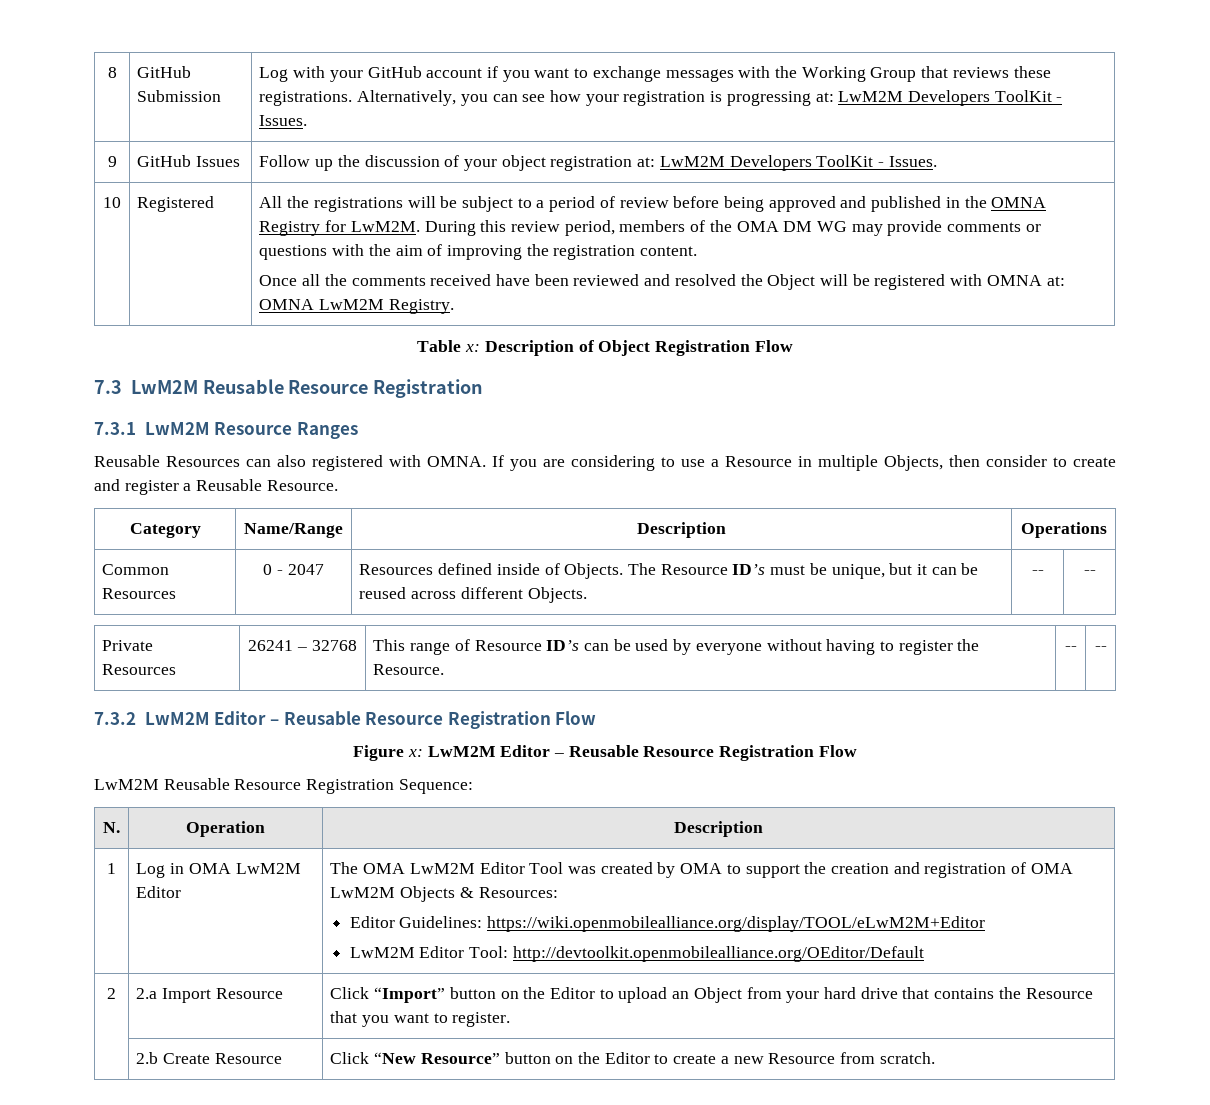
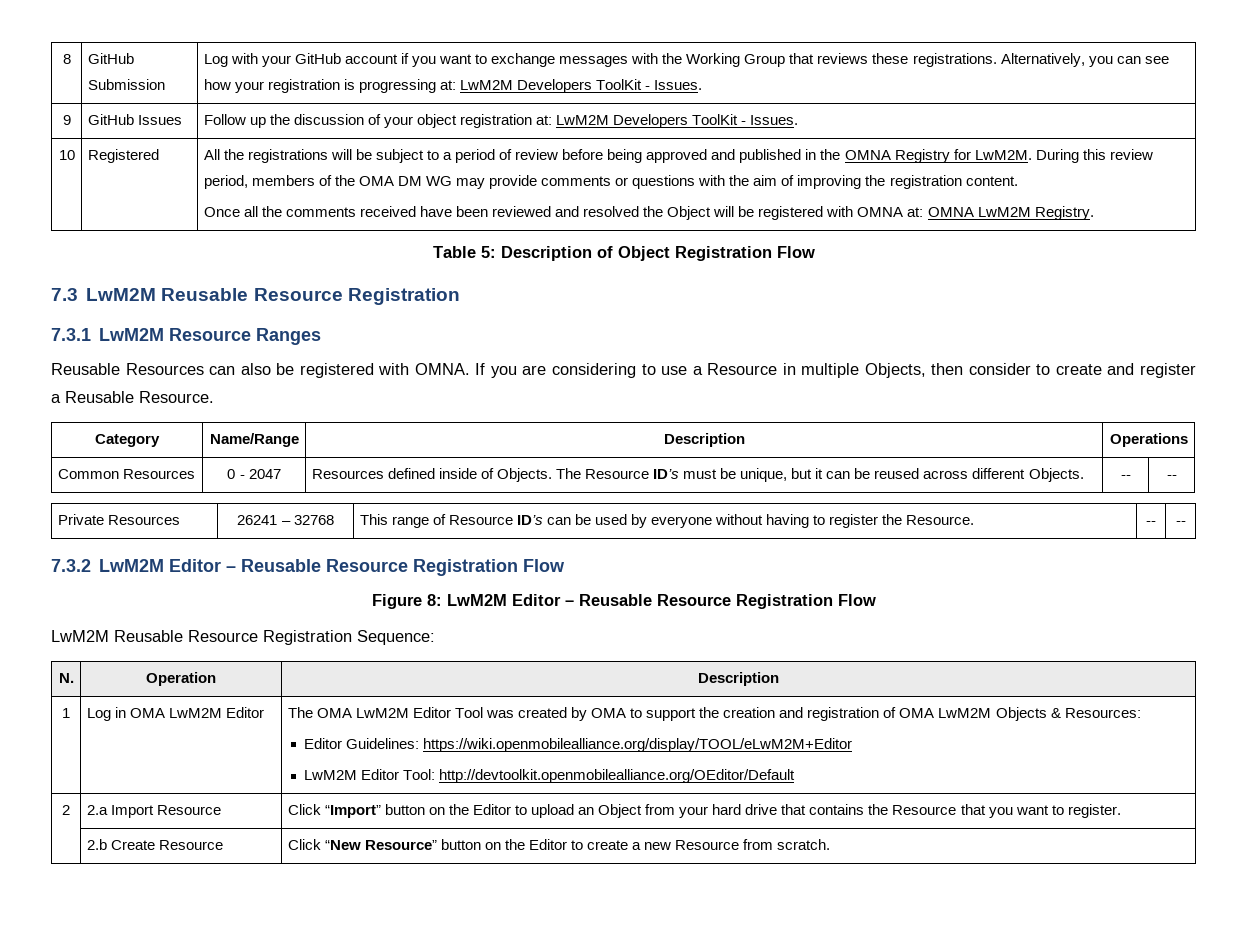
[465,344,481,352] x: -> [480,246,496,258] 5:
(306, 461) none -> [276,363,295,375] be
[407,749,423,757] x: -> [426,594,442,606] 8:

